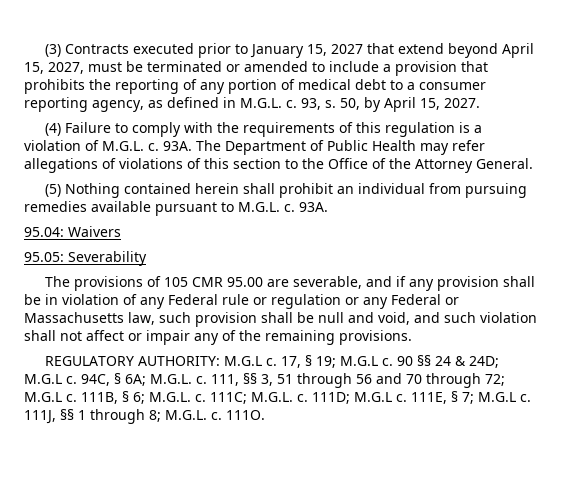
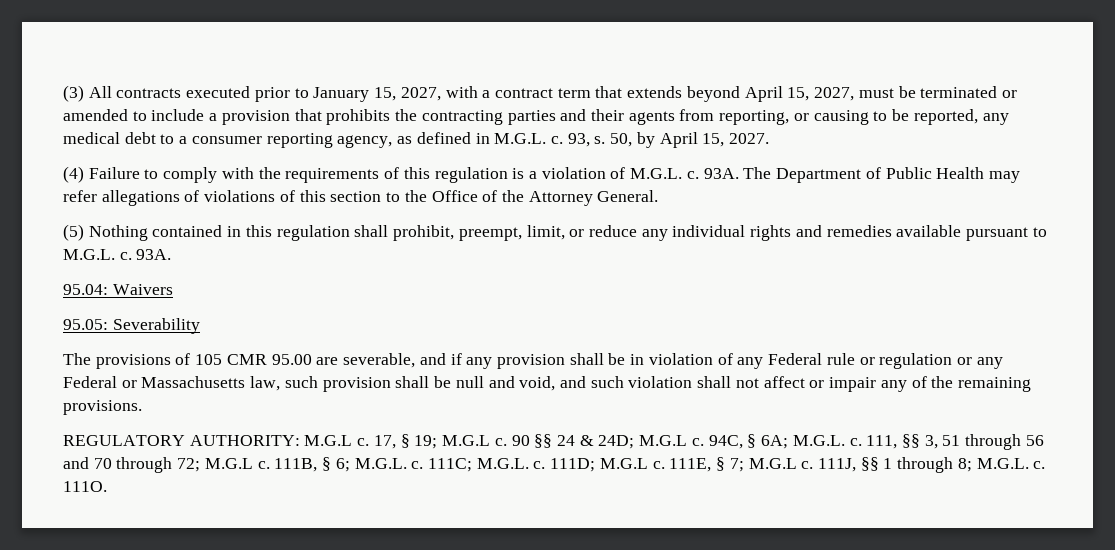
[64,44,129,54] Contracts -> [88,86,182,98] All contracts
[330,43,444,54] 2027 that extend -> [400,86,683,101] 2027, with a contract term that extends
[115,79,295,94] reporting of any portion of -> [421,109,1009,125] contracting parties and their agents from reporting, or causing to be reported, any
[194,183,527,198] herein shall prohibit an individual from pursuing -> [227,225,822,241] in this regulation shall prohibit, preempt, limit, or reduce any individual rights and

